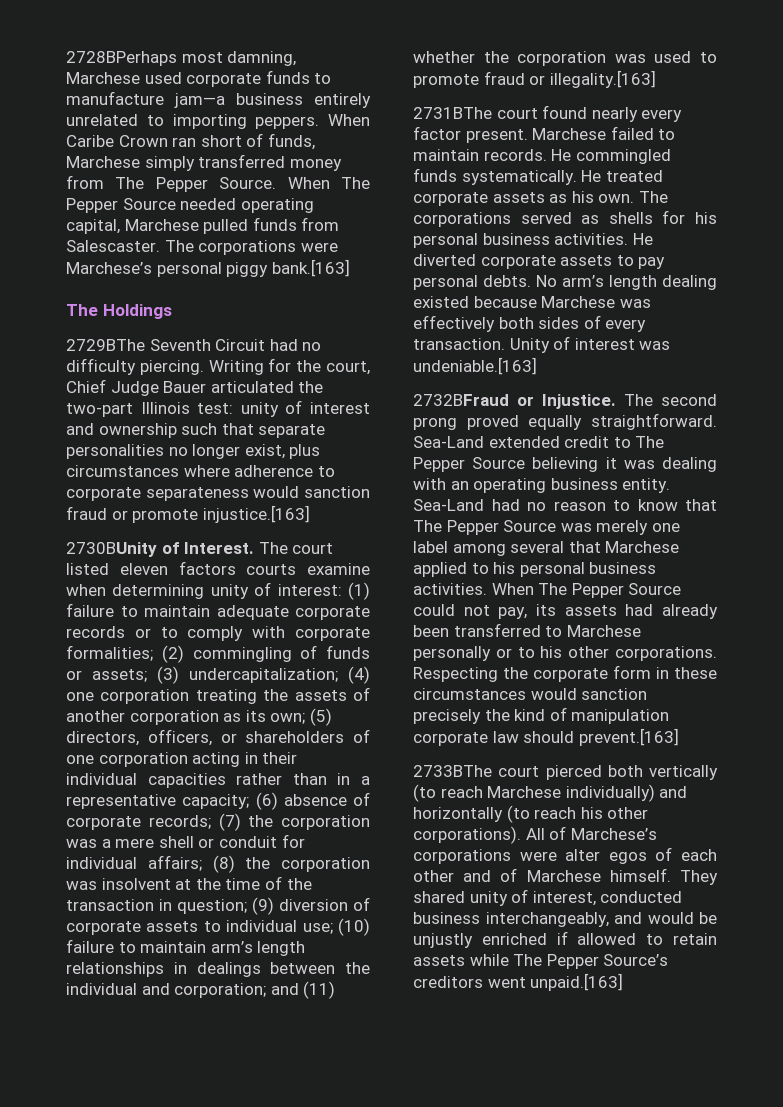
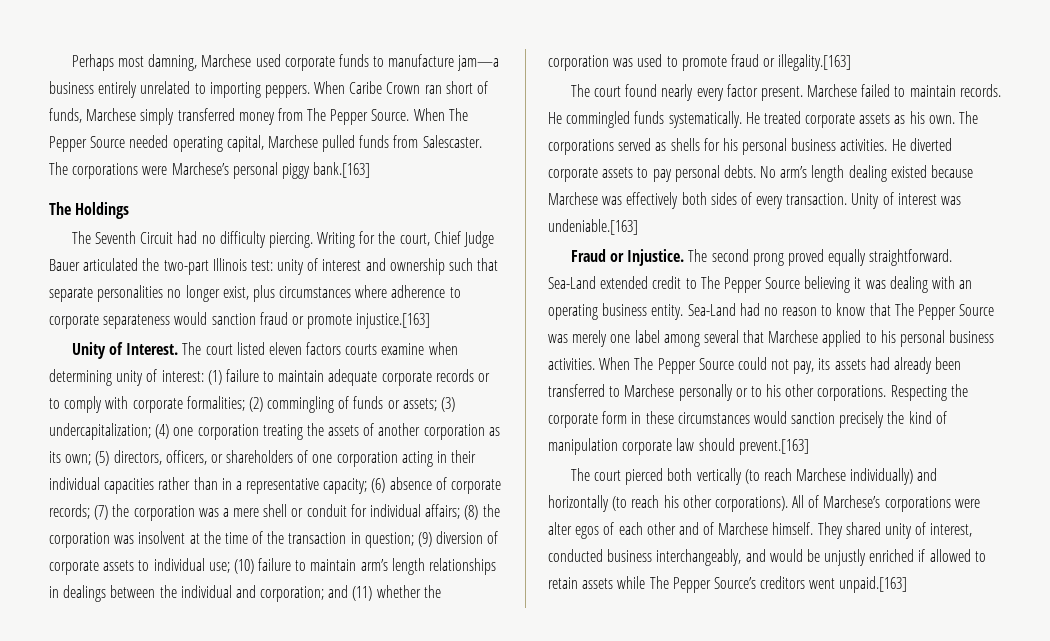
[66,51,177,66] 2728BPerhaps -> [71,54,114,71] Perhaps
[66,339,145,351] 2729BThe -> [71,231,91,244] The
[66,542,157,557] 2730BUnity -> [71,342,106,359] Unity
[413,107,492,119] 2731BThe -> [570,84,590,97] The
[413,394,509,406] 2732BFraud -> [570,249,606,262] Fraud
[413,765,492,777] 2733BThe -> [570,468,590,481] The

